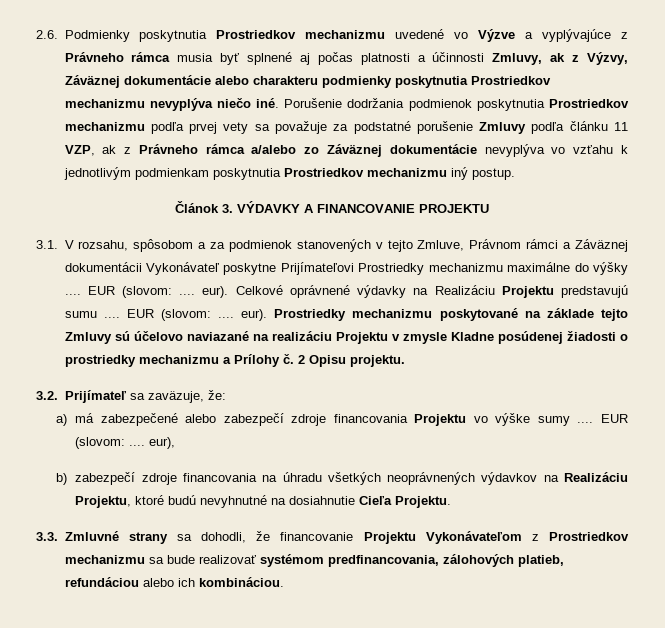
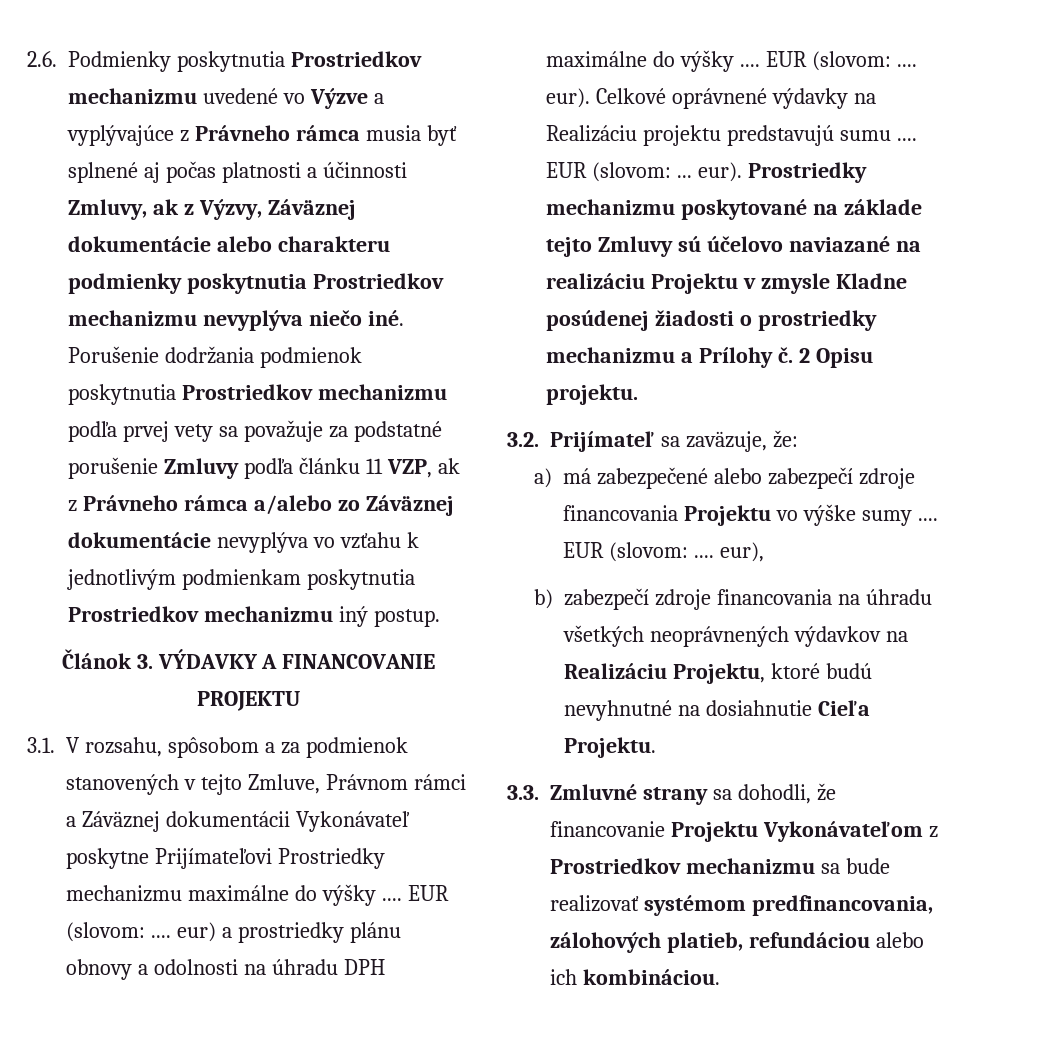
(196, 294) none -> [176,922,401,943] [66,959,385,980] [546,50,917,72] eur) a prostriedky plánu obnovy a odolnosti na úhradu DPH maximálne do výšky .... EUR (slovom: ....
[501,286,554,298] Projektu -> [642,125,721,146] projektu
[218,317,235,318] .... -> [676,175,692,178] ...

